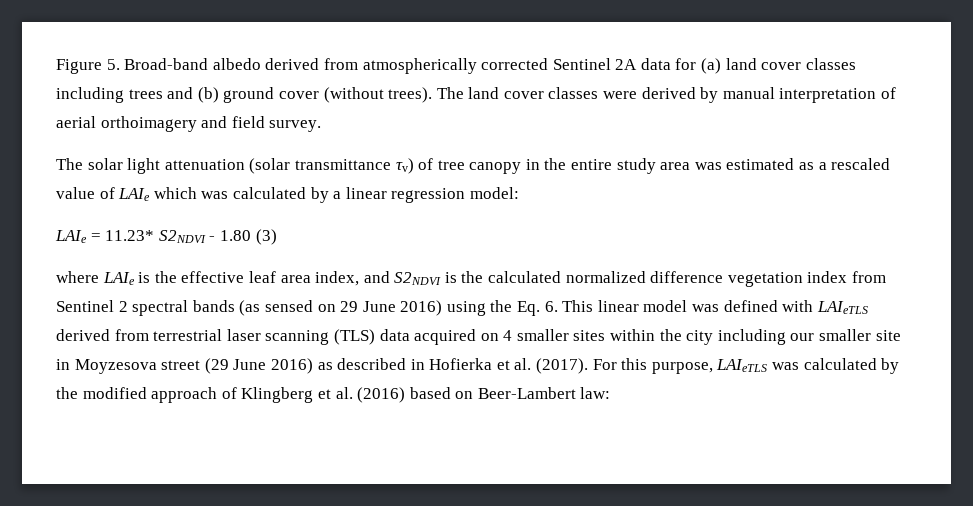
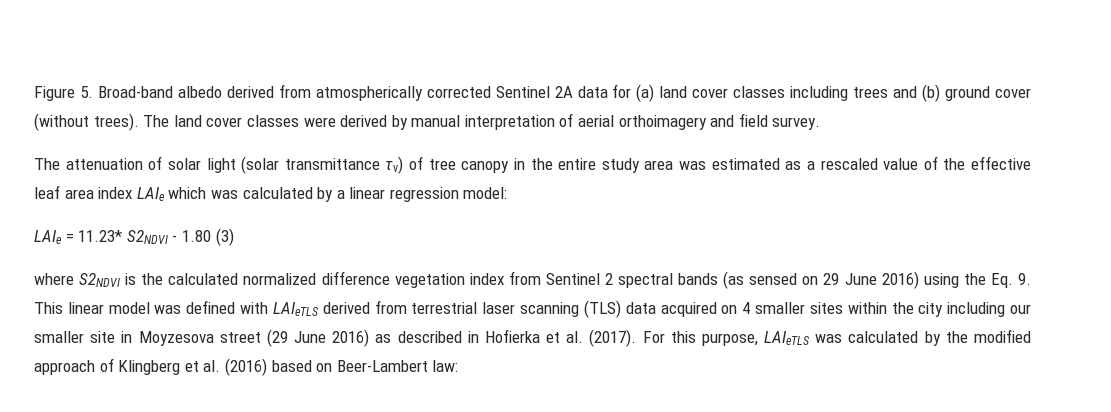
(83, 164) none -> [65,156,163,170] attenuation of
[164,159,245,170] attenuation -> (236, 165) none
(115, 193) none -> [943,156,1031,170] [34,185,133,199] the effective leaf area index
[102,271,390,286] LAIe is the effective leaf area index, and -> (74, 279) none
[544,301,558,312] 6. -> [1017,273,1031,285] 9.

